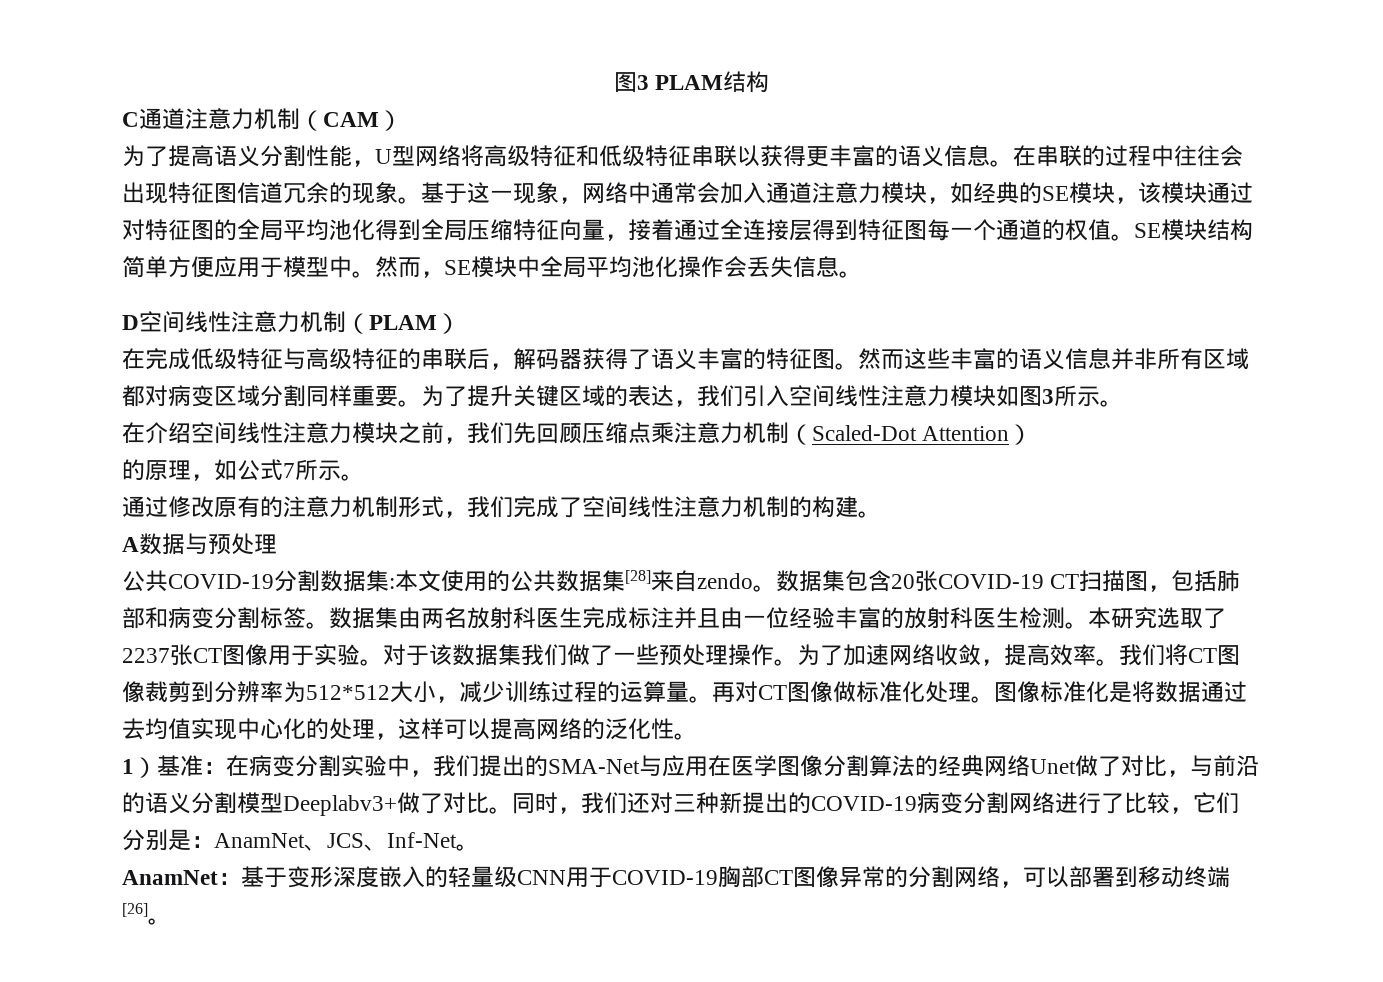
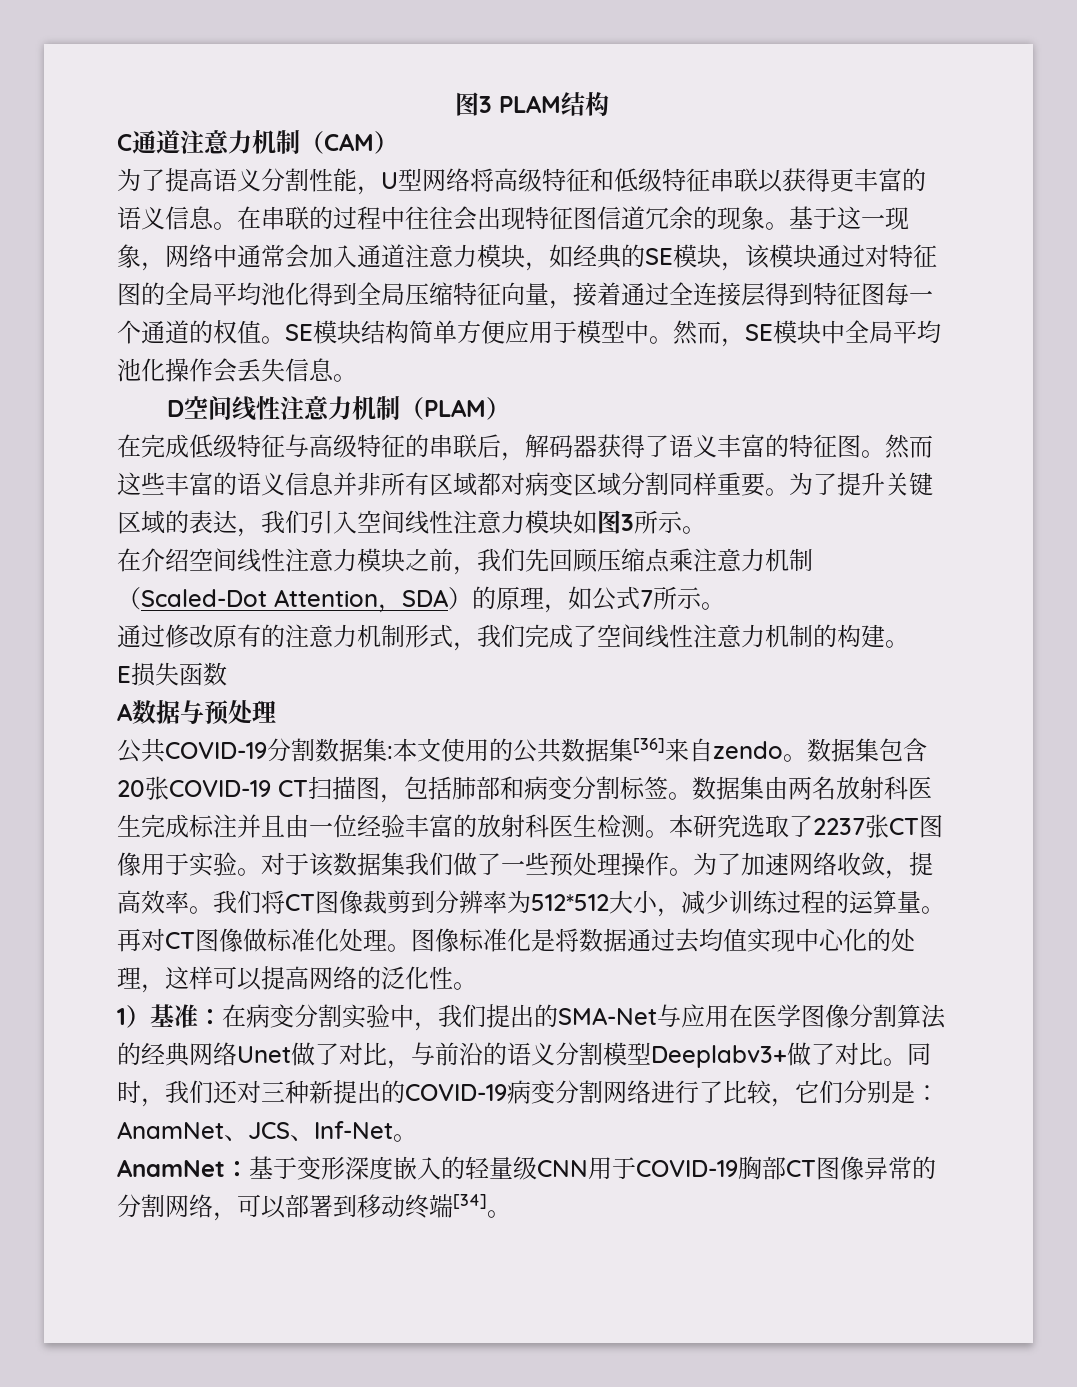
[1009,424,1033,445] ） // -> [378,587,472,613] ，SDA）
(881, 514) none -> [117,662,227,686] // E损失函数
[625,570,651,584] [28] -> [633,738,665,753] [36]
[122,903,148,917] [26] -> [453,1194,487,1209] [34]

